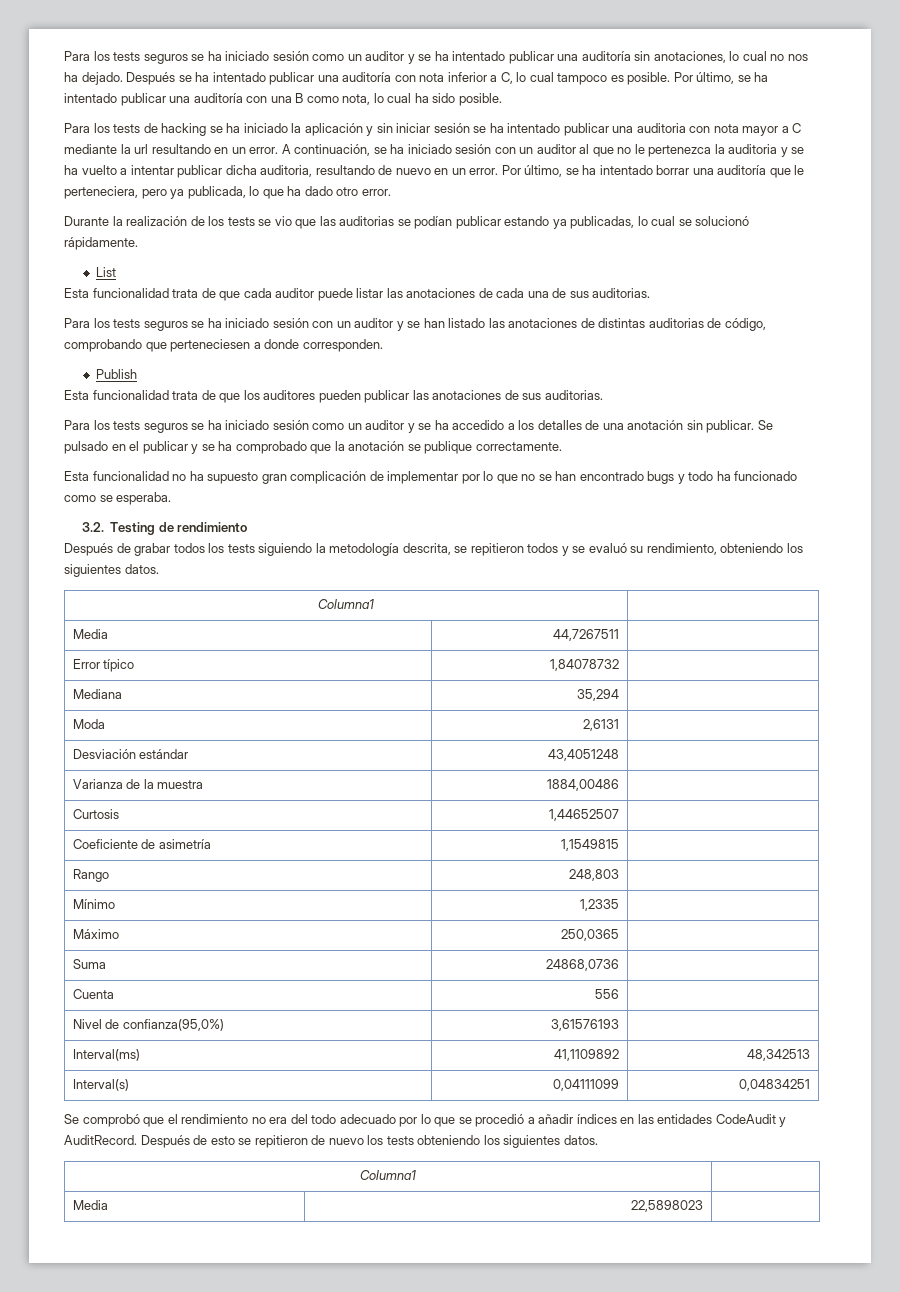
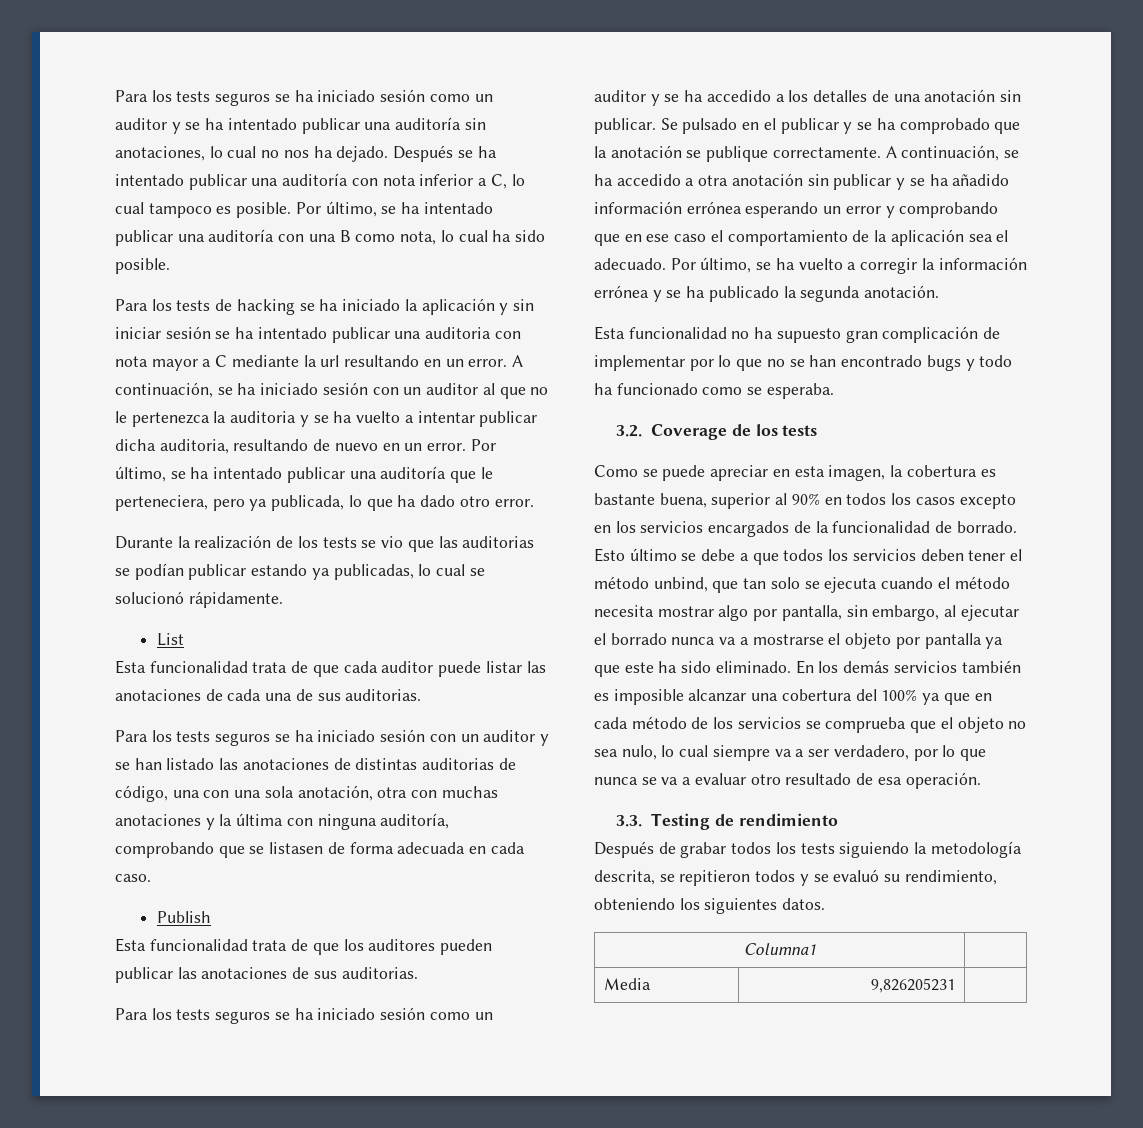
[656,165,690,175] borrar -> [286,467,345,483] publicar
[64,339,383,352] comprobando que perteneciesen a donde corresponden. -> [172,785,498,801] [115,813,450,830] [115,842,525,858] [115,874,151,882] una con una sola anotación, otra con muchas anotaciones y la última con ninguna auditoría, comprobando que se listasen de forma adecuada en cada caso.
(562, 446) none -> [885,145,1020,161] [594,173,1010,190] [594,201,999,218] [594,229,1009,246] [594,257,1027,274] [594,285,940,302] A continuación, se ha accedido a otra anotación sin publicar y se ha añadido información errónea esperando un error y comprobando que en ese caso el comportamiento de la aplicación sea el adecuado. Por último, se ha vuelto a corregir la información errónea y se ha publicado la segunda anotación.
(104, 527) none -> [651,424,818,440] [594,465,996,481] [594,493,1016,509] [594,521,1017,537] [594,548,1022,565] [594,576,1010,593] [594,605,1019,621] [594,633,1004,649] [594,660,1021,677] [594,689,992,705] [594,716,1027,733] [594,745,986,761] [594,772,981,789] [616,815,643,827] Coverage de los tests // Como se puede apreciar en esta imagen, la cobertura es bastante buena, superior al 90% en todos los casos excepto en los servicios encargados de la funcionalidad de borrado. Esto último se debe a que todos los servicios deben tener el método unbind, que tan solo se ejecuta cuando el método necesita mostrar algo por pantalla, sin embargo, al ejecutar el borrado nunca va a mostrarse el objeto por pantalla ya que este ha sido eliminado. En los demás servicios también es imposible alcanzar una cobertura del 100% ya que en cada método de los servicios se comprueba que el objeto no sea nulo, lo cual siempre va a ser verdadero, por lo que nunca se va a evaluar otro resultado de esa operación. // 3.3.
[553,629,620,641] [72,659,135,672] [550,659,620,671] [72,689,122,699] [577,689,620,701] [72,719,105,729] [583,719,620,731] [72,749,189,759] [548,749,620,761] [72,779,204,789] [547,779,620,791] [72,809,119,819] [549,809,620,821] [72,839,211,849] [561,839,620,851] [72,869,109,882] [569,869,620,881] [72,899,115,909] [580,899,620,911] [72,929,119,939] [561,929,620,941] [72,959,106,969] [546,959,620,971] [72,989,114,999] [595,989,620,999] [72,1019,224,1031] [551,1019,620,1031] [72,1049,140,1061] [554,1049,620,1061] [747,1049,811,1061] [72,1079,129,1091] [553,1079,620,1091] [739,1079,811,1091] [64,1114,787,1127] [64,1135,598,1148] [360,1170,416,1180] [72,1200,108,1210] [631,1200,704,1212] 44,7267511 | // Error típico | 1,84078732 | // Mediana | 35,294 | // Moda | 2,6131 | // Desviación estándar | 43,4051248 | // Varianza de la muestra | 1884,00486 | // Curtosis | 1,44652507 | // Coeficiente de asimetría | 1,1549815 | // Rango | 248,803 | // Mínimo | 1,2335 | // Máximo | 250,0365 | // Suma | 24868,0736 | // Cuenta | 556 | // Nivel de confianza(95,0%) | 3,61576193 | // Interval(ms) | 41,1109892 | 48,342513 // Interval(s) | 0,04111099 | 0,04834251 // Se comprobó que el rendimiento no era del todo adecuado por lo que se procedió a añadir índices en las entidades CodeAudit y AuditRecord. Después de esto se repitieron de nuevo los tests obteniendo los siguientes datos. // Columna1 | // Media | 22,5898023 -> [870,978,955,993] 9,826205231

